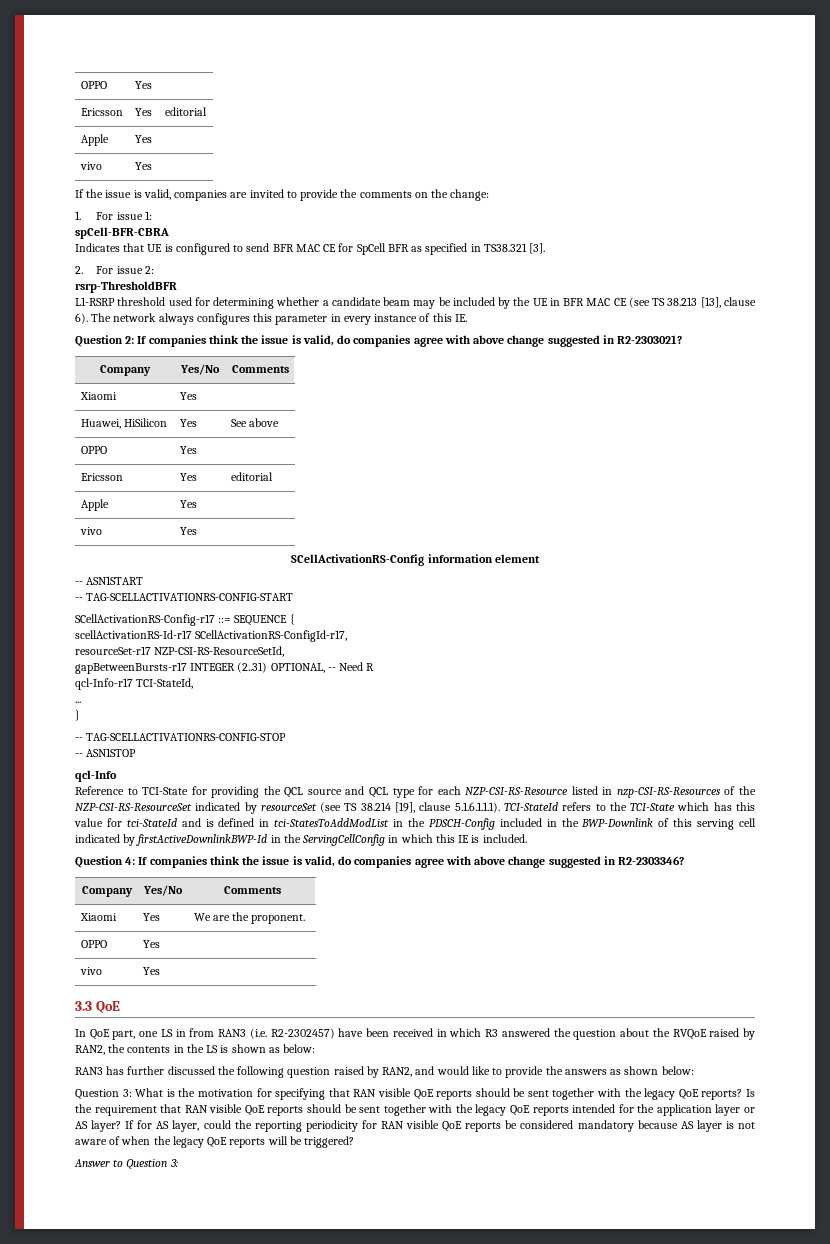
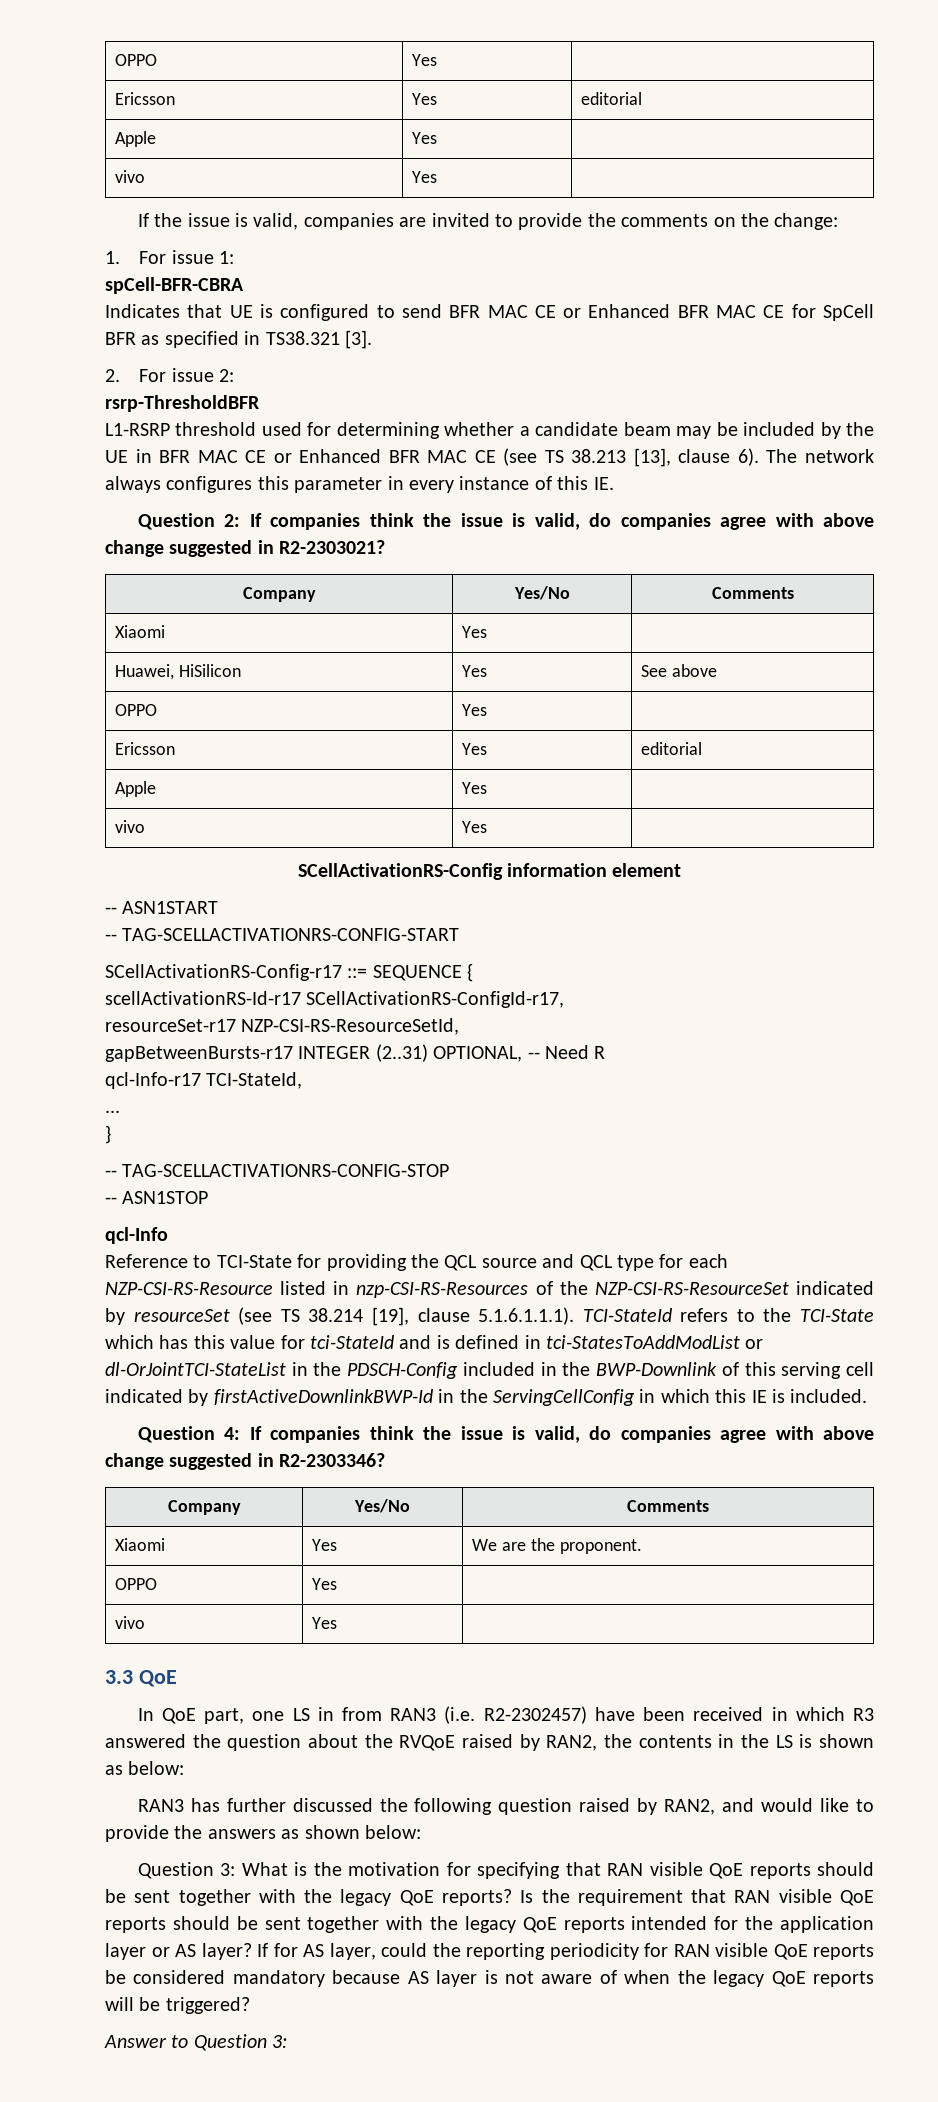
(337, 248) none -> [563,304,785,318] or Enhanced BFR MAC CE
(627, 302) none -> [273,449,496,463] or Enhanced BFR MAC CE
(390, 822) none -> [745,1339,764,1349] [105,1362,286,1376] or dl-OrJointTCI-StateList

